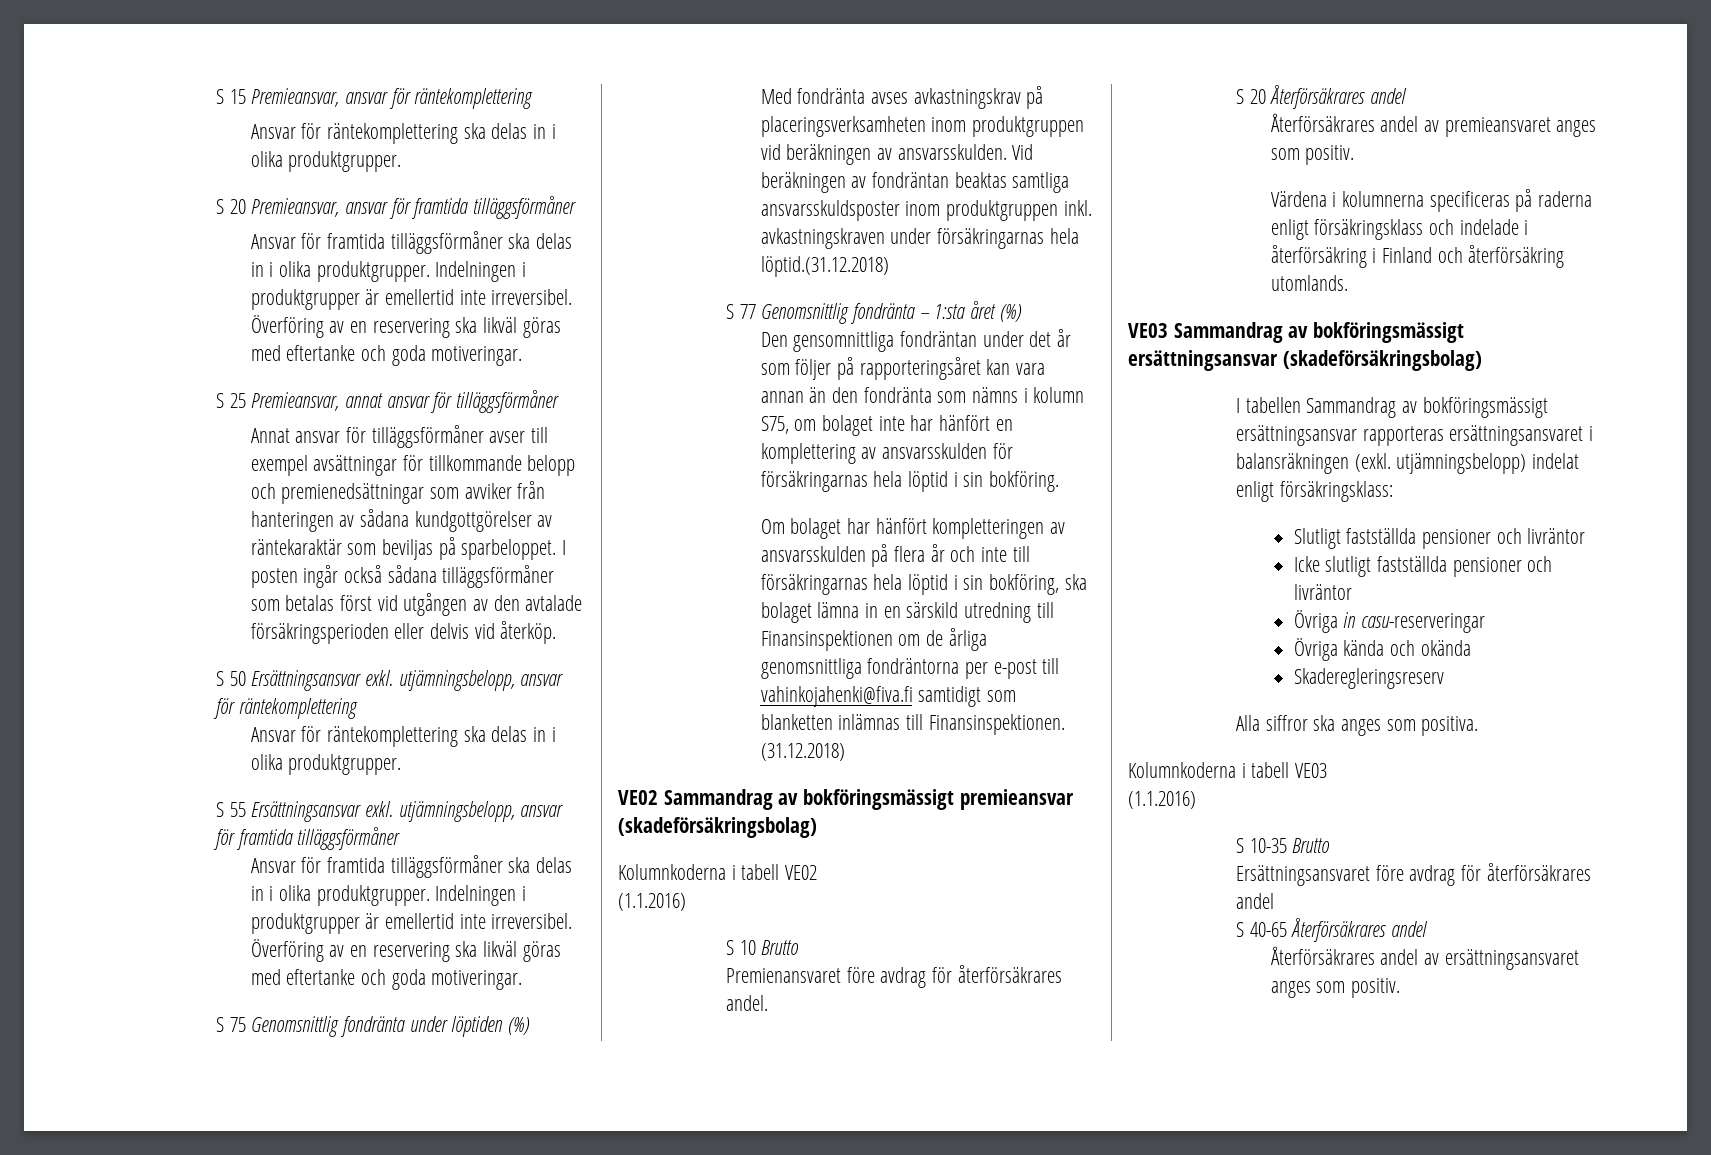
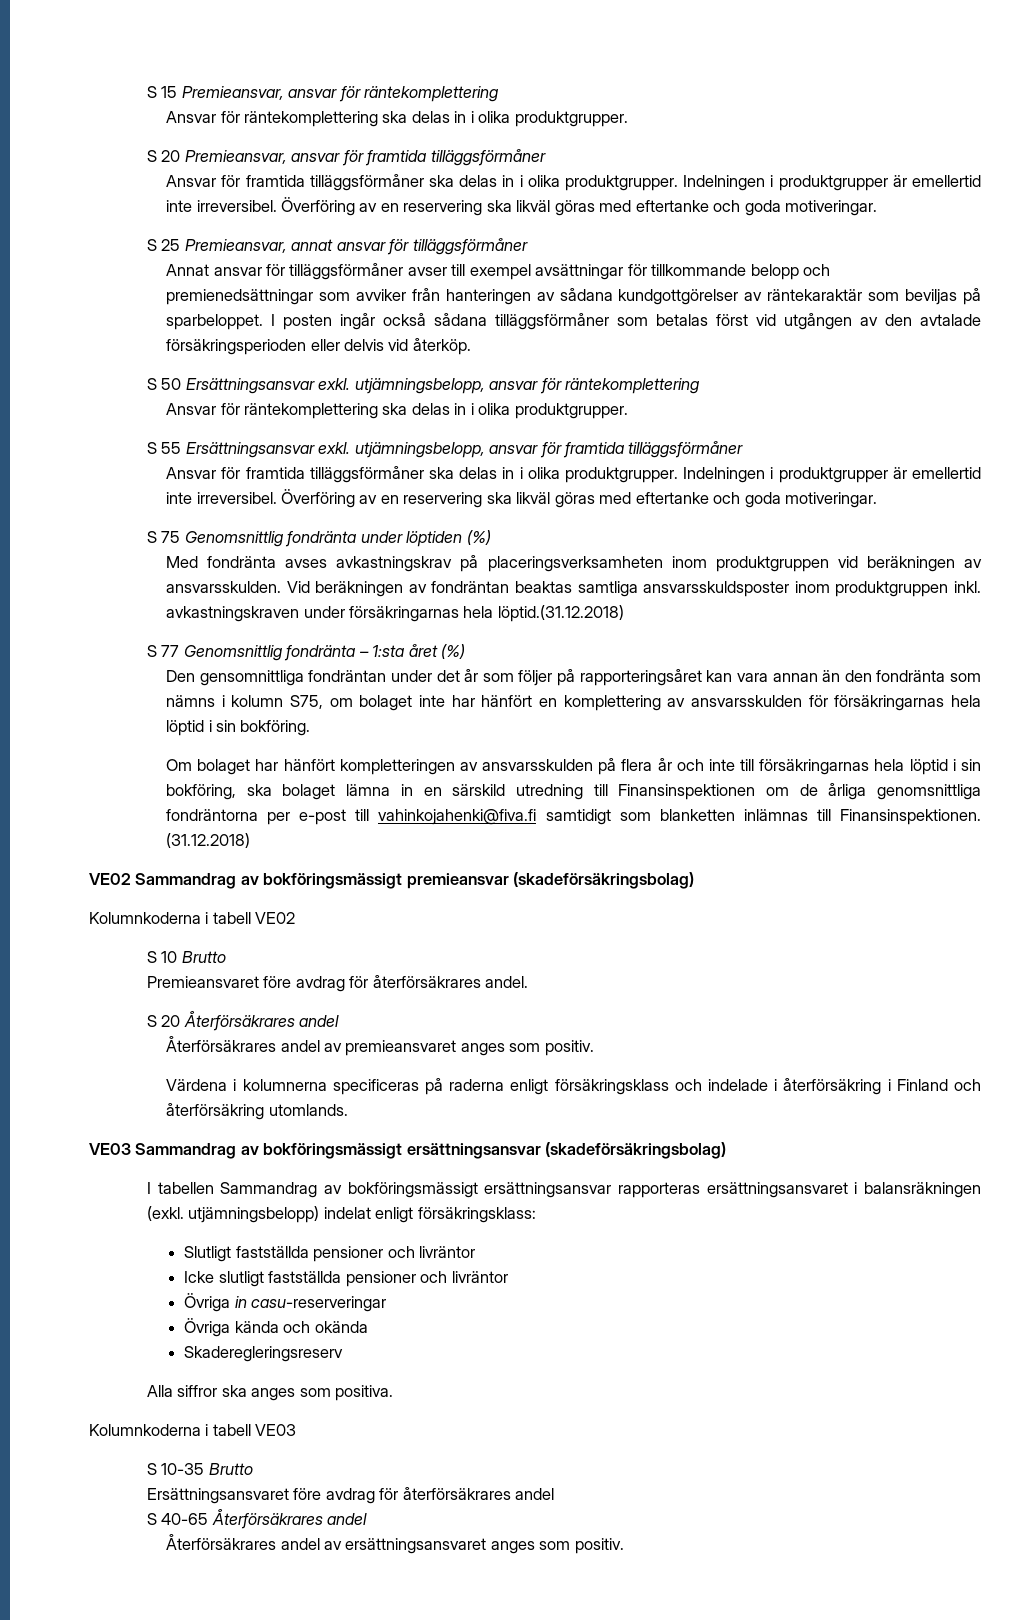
[618,893,686,911] // (1.1.2016) -> (296, 918) none
[725,968,841,983] Premienansvaret -> [146,976,259,988] Premieansvaret
[1128,791,1196,809] // (1.1.2016) -> (297, 1430) none

